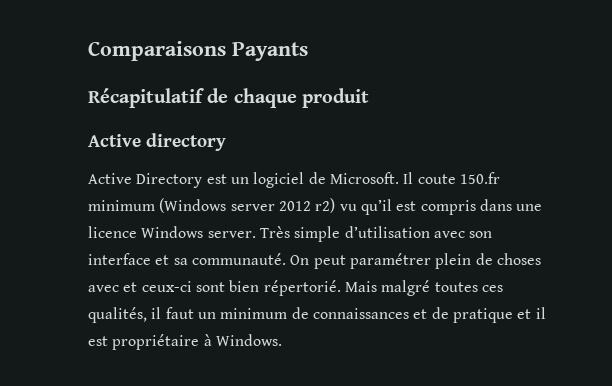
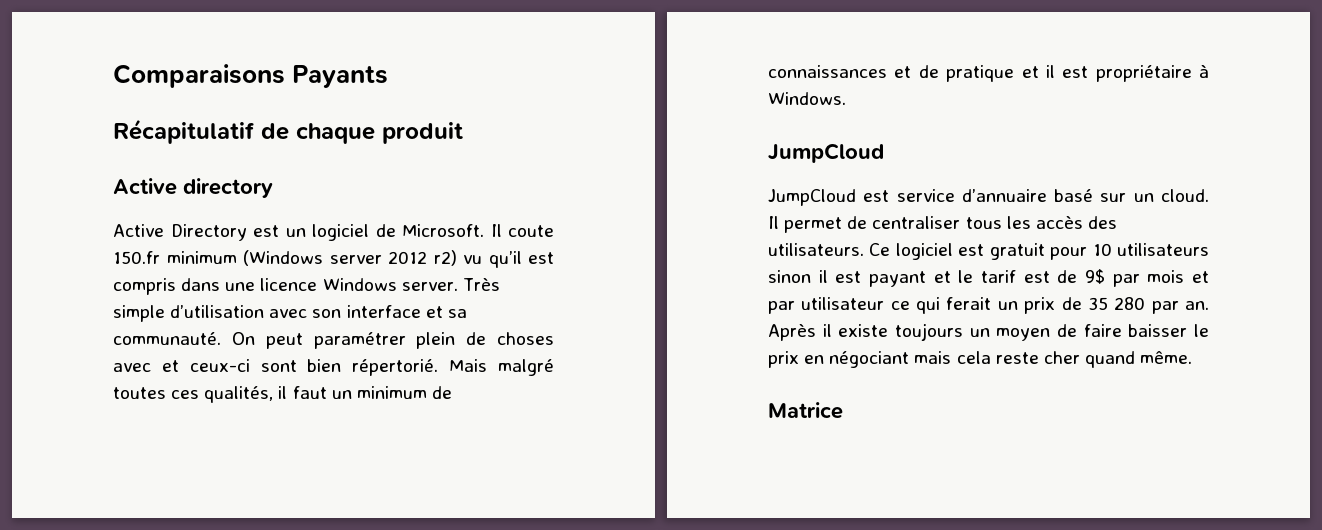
(282, 340) none -> [768,143,884,163] [768,189,1209,206] [768,216,1117,233] [768,243,1209,260] [768,269,1209,287] [768,297,1209,314] [768,323,1209,341] [768,351,1193,368] [768,402,843,419] // JumpCloud // JumpCloud est service d’annuaire basé sur un cloud. Il permet de centraliser tous les accès des utilisateurs. Ce logiciel est gratuit pour 10 utilisateurs sinon il est payant et le tarif est de 9$ par mois et par utilisateur ce qui ferait un prix de 35 280 par an. Après il existe toujours un moyen de faire baisser le prix en négociant mais cela reste cher quand même. // Matrice

